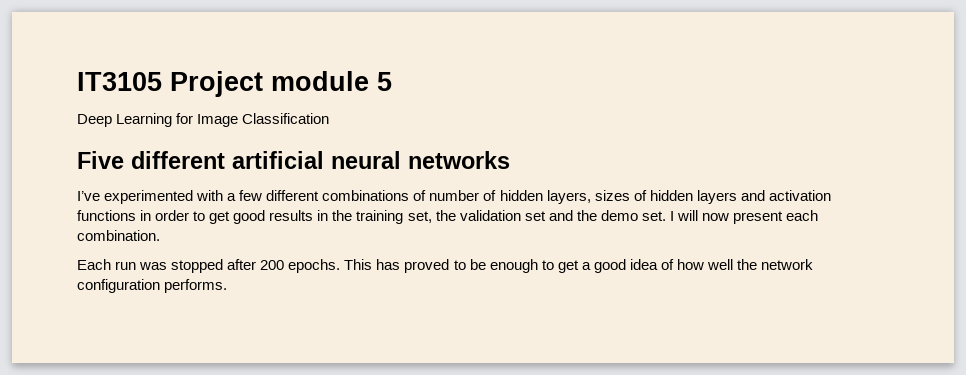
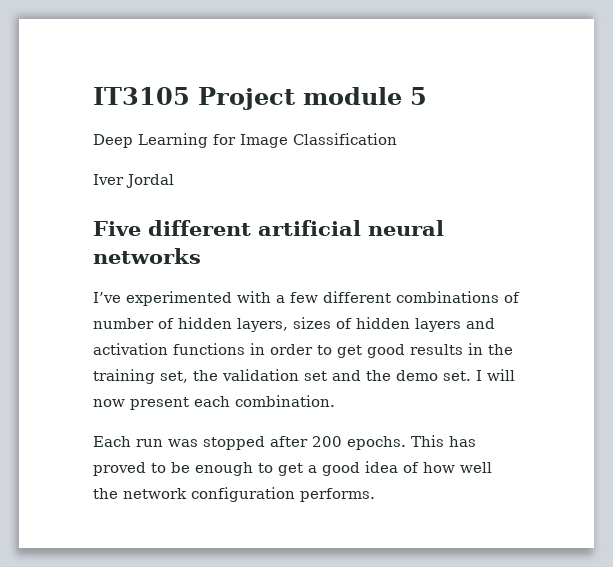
(330, 118) none -> [93,174,174,188] // Iver Jordal

